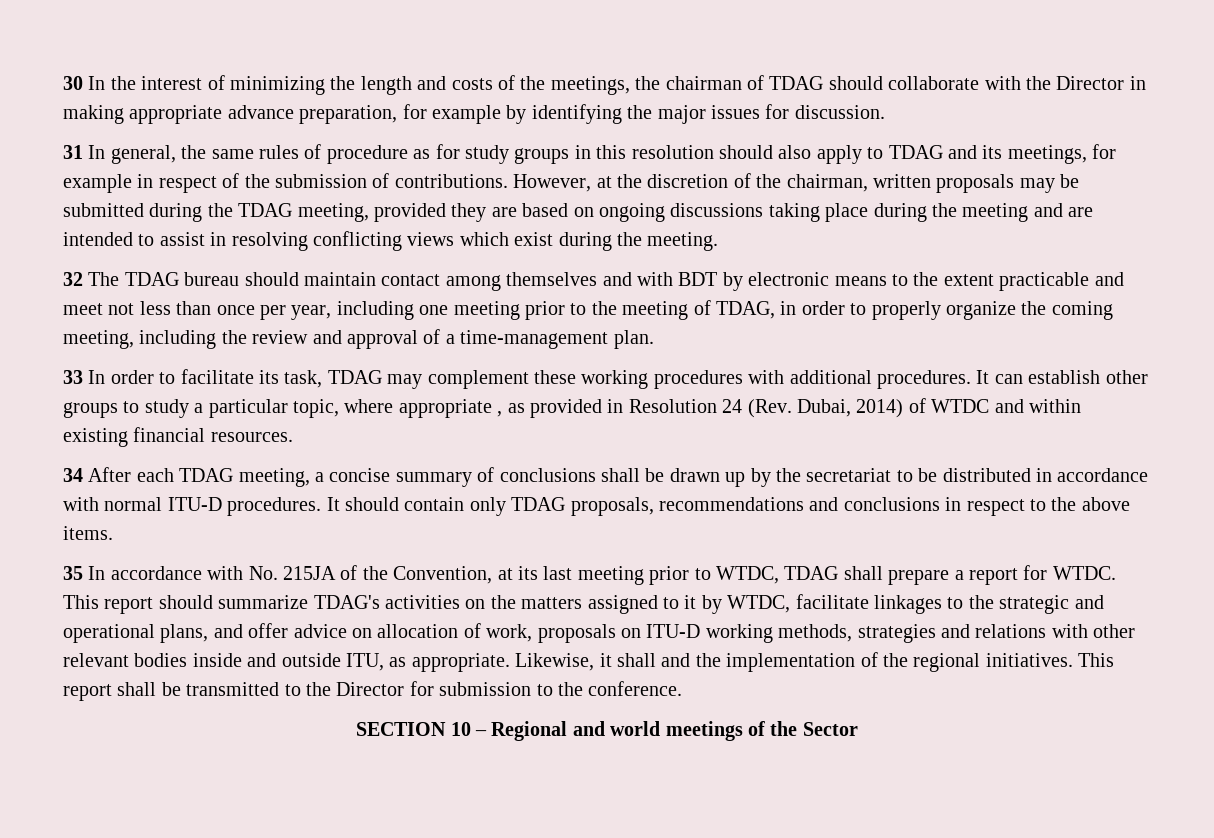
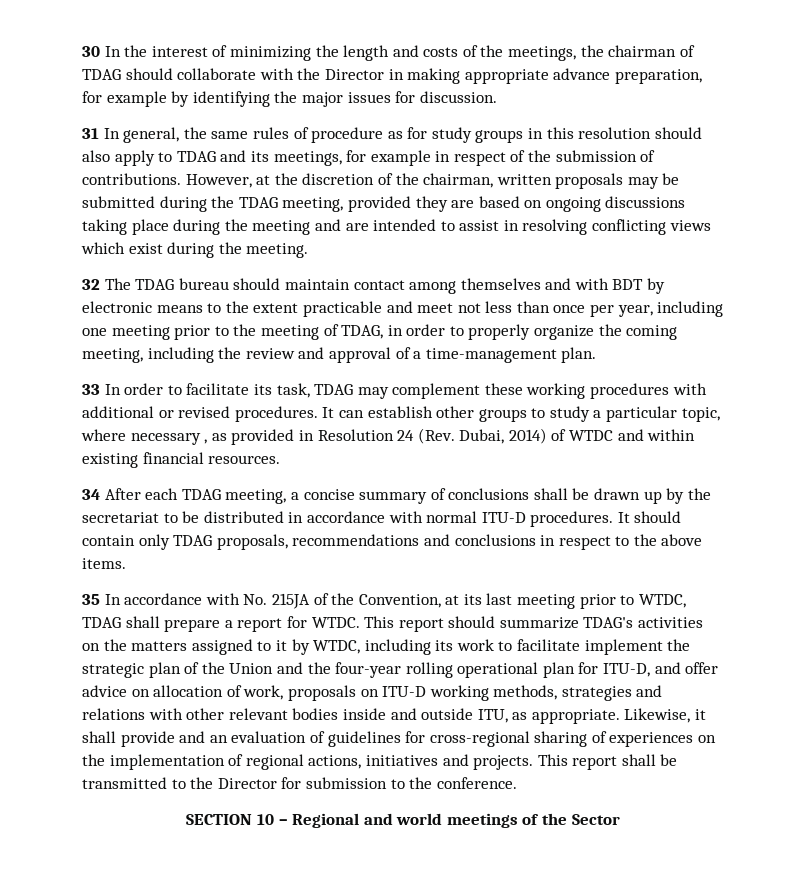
(872, 377) none -> [158,406,231,418] or revised
[398,399,492,418] appropriate -> [130,433,201,445] necessary
[795,594,1104,614] [63,624,209,643] facilitate linkages to the strategic and operational plans, -> [364,639,691,655] [82,662,651,678] including its work to facilitate implement the strategic plan of the Union and the four-year rolling operational plan for ITU-D,
[661,652,1073,672] and the implementation of the regional initiatives. -> [120,731,717,747] [82,754,534,770] provide and an evaluation of guidelines for cross-regional sharing of experiences on the implementation of regional actions, initiatives and projects.

